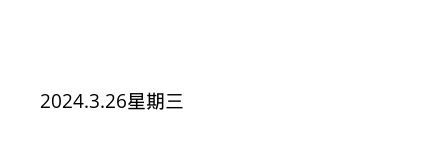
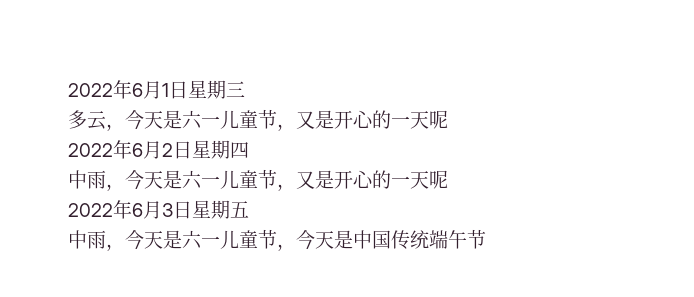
[40,92,184,110] 2024.3.26星期三 -> [68,80,245,99] [68,109,448,131] [68,140,249,159] [68,169,448,191] [68,200,249,219] [68,229,486,251] 2022年6月1日星期三 // 多云，今天是六一儿童节，又是开心的一天呢 // 2022年6月2日星期四 // 中雨，今天是六一儿童节，又是开心的一天呢 // 2022年6月3日星期五 // 中雨，今天是六一儿童节，今天是中国传统端午节

